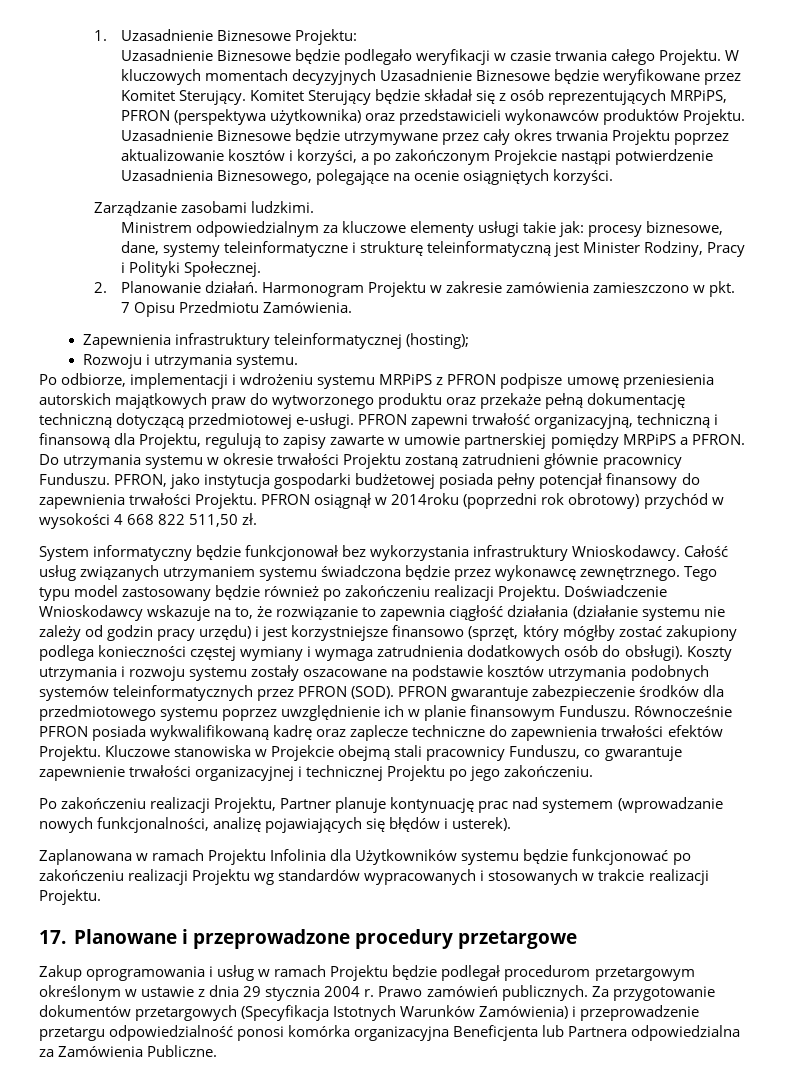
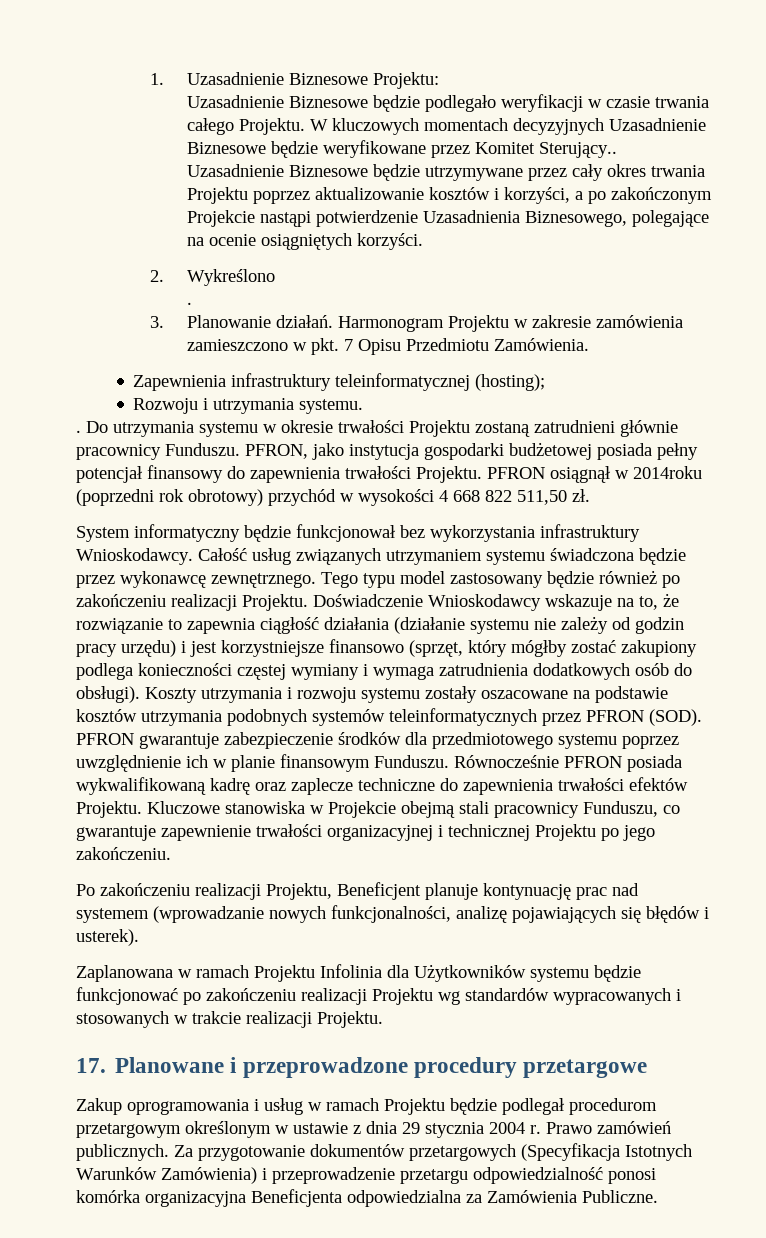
[178,89,728,105] [120,109,746,125] Sterujący. Komitet Sterujący będzie składał się z osób reprezentujących MRPiPS, PFRON (perspektywa użytkownika) oraz przedstawicieli wykonawców produktów Projektu. -> [538,142,617,158] Sterujący..
[93,201,314,216] [120,221,724,237] [120,241,746,257] [120,261,261,277] [93,282,107,293] Zarządzanie zasobami ludzkimi. // Ministrem odpowiedzialnym za kluczowe elementy usługi takie jak: procesy biznesowe, dane, systemy teleinformatyczne i strukturę teleinformatyczną jest Minister Rodziny, Pracy i Polityki Społecznej. // 2. -> [149,269,275,286] [186,302,192,305] [149,316,164,328] 2. Wykreślono // . // 3.
[39,373,714,389] [39,393,686,409] [39,413,719,429] [39,433,745,449] Po odbiorze, implementacji i wdrożeniu systemu MRPiPS z PFRON podpisze umowę przeniesienia autorskich majątkowych praw do wytworzonego produktu oraz przekaże pełną dokumentację techniczną dotyczącą przedmiotowej e-usługi. PFRON zapewni trwałość organizacyjną, techniczną i finansową dla Projektu, regulują to zapisy zawarte w umowie partnerskiej pomiędzy MRPiPS a PFRON. -> [76,430,81,433] .
[280,798,332,809] Partner -> [337,882,421,900] Beneficjent
[542,1025,628,1037] lub Partnera -> (342, 1198) none

